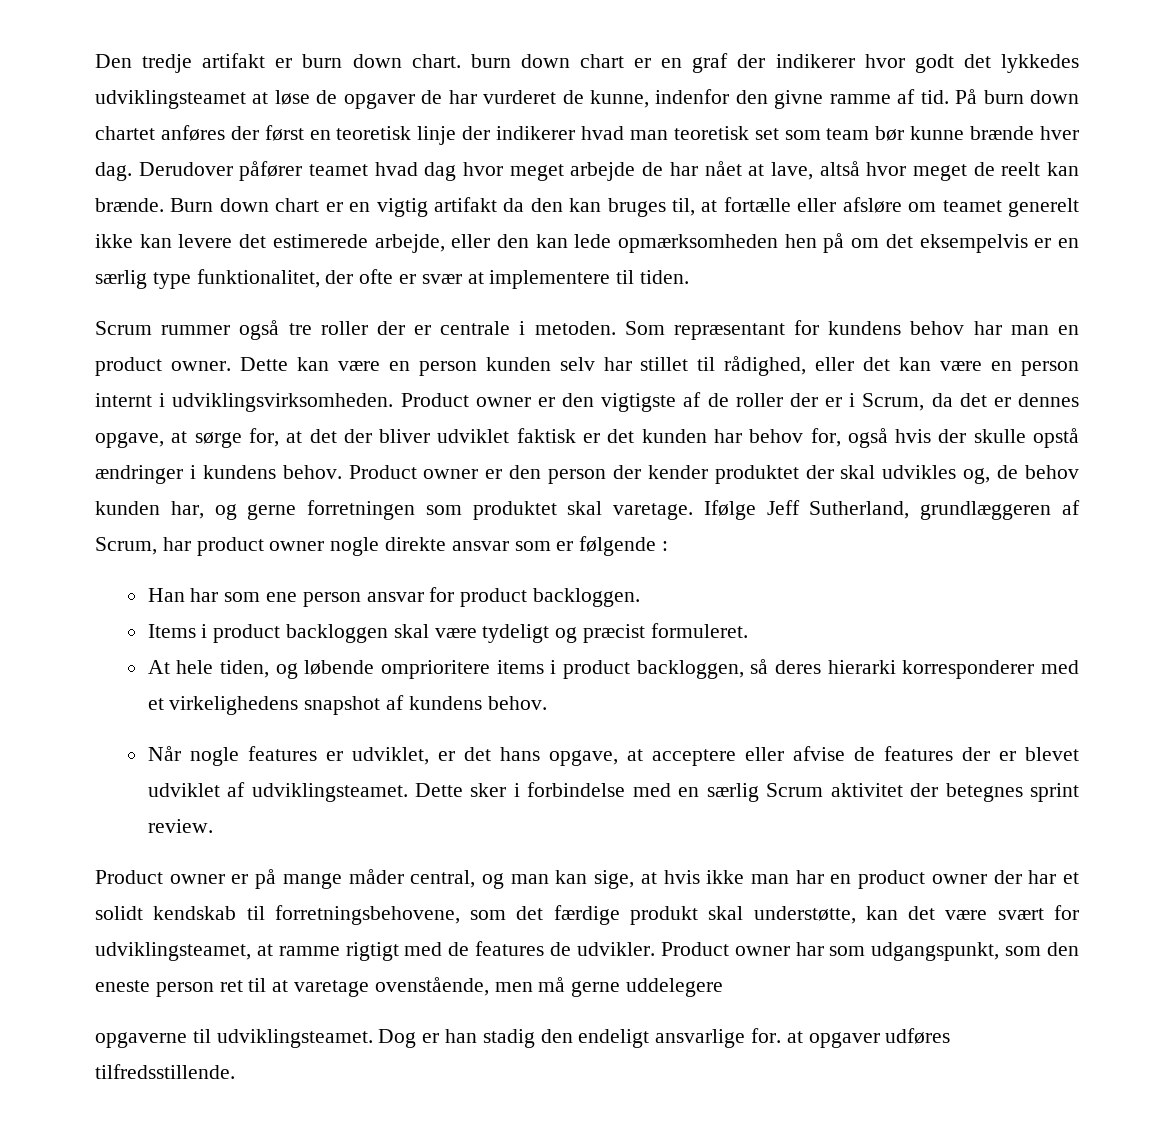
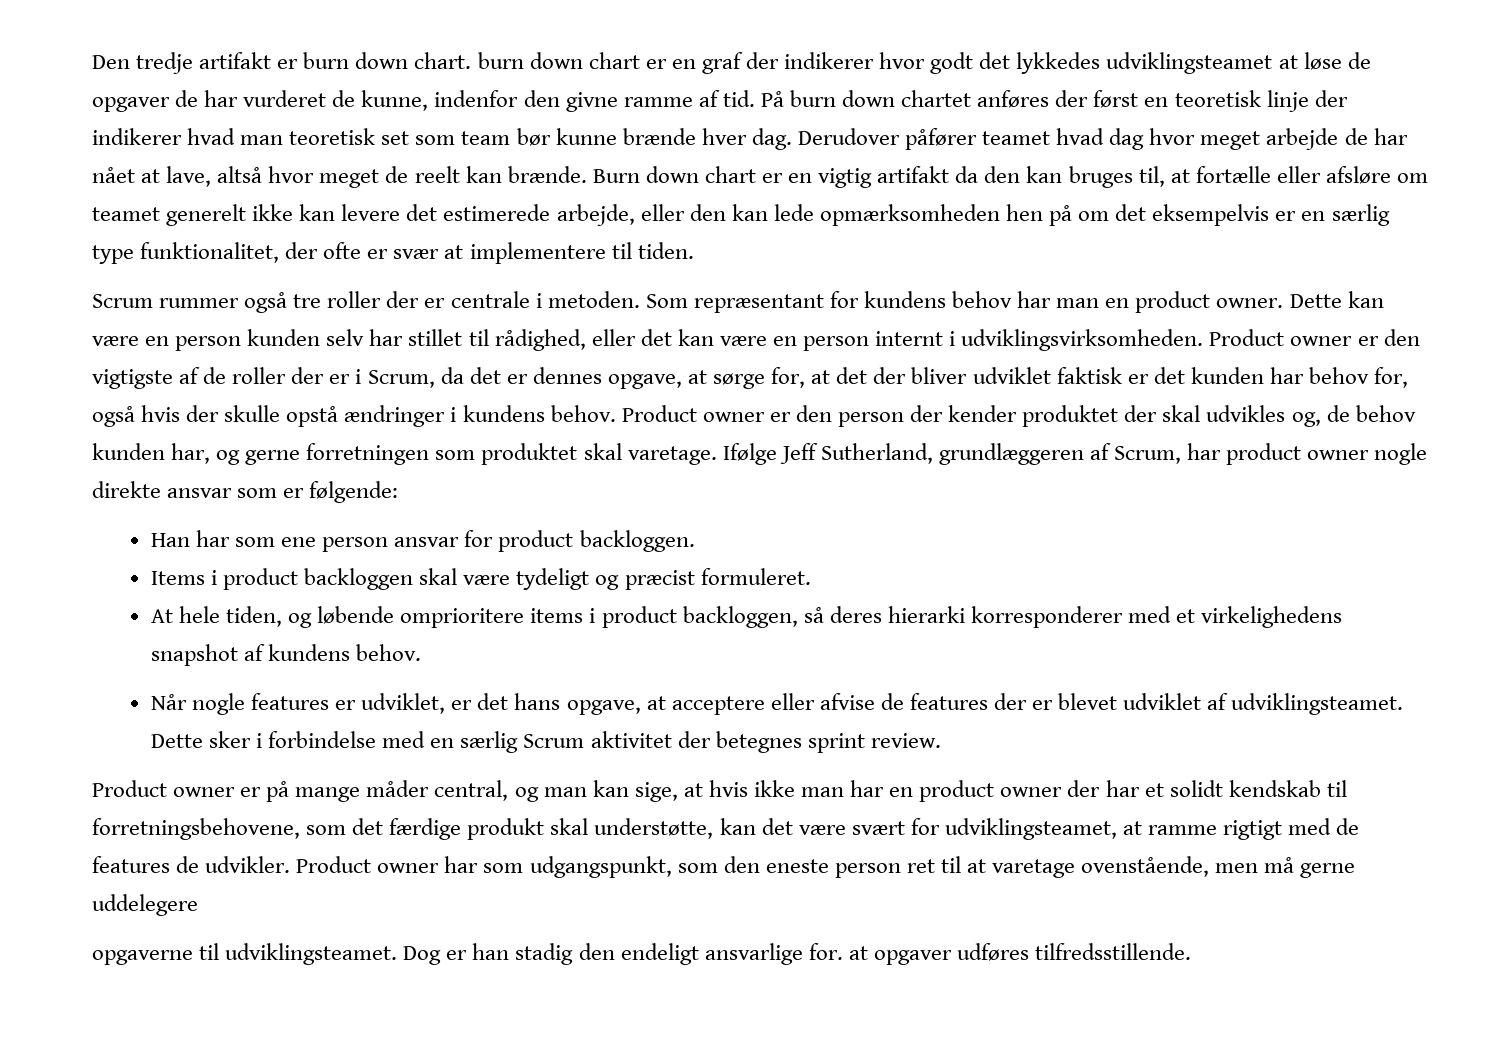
[579,536,669,556] følgende : -> [309,481,399,503] følgende:

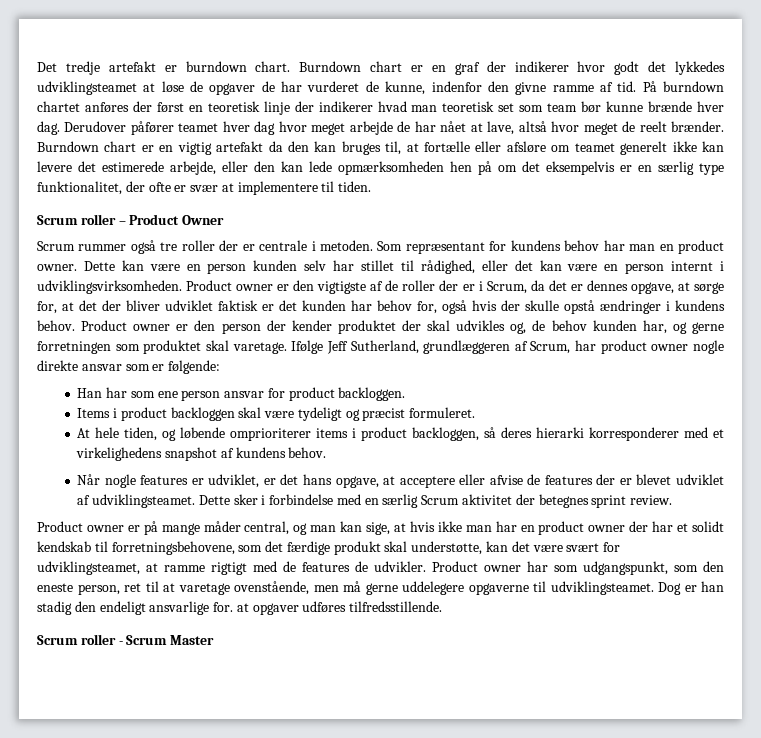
[92,52,583,74] Den tredje artifakt er burn down chart. burn down -> [37,61,362,75] Det tredje artefakt er burndown chart. Burndown
[789,90,896,107] burn down -> [663,81,725,92] burndown
[1056,128,1105,145] hvad -> [222,121,250,132] hver
[465,166,699,183] kan brænde. Burn down -> [671,121,724,132] [37,141,99,152] brænder. Burndown
[877,166,950,183] artifakt -> [216,141,264,152] artefakt
(694, 250) none -> [37,214,225,225] // Scrum roller – Product Owner
[400,608,525,628] omprioritere -> [230,428,312,441] omprioriterer
[834,863,901,878] person -> [77,584,120,595] person,
(198, 905) // -> (464, 588) none
(1192, 951) none -> [37,634,215,645] // Scrum roller - Scrum Master

